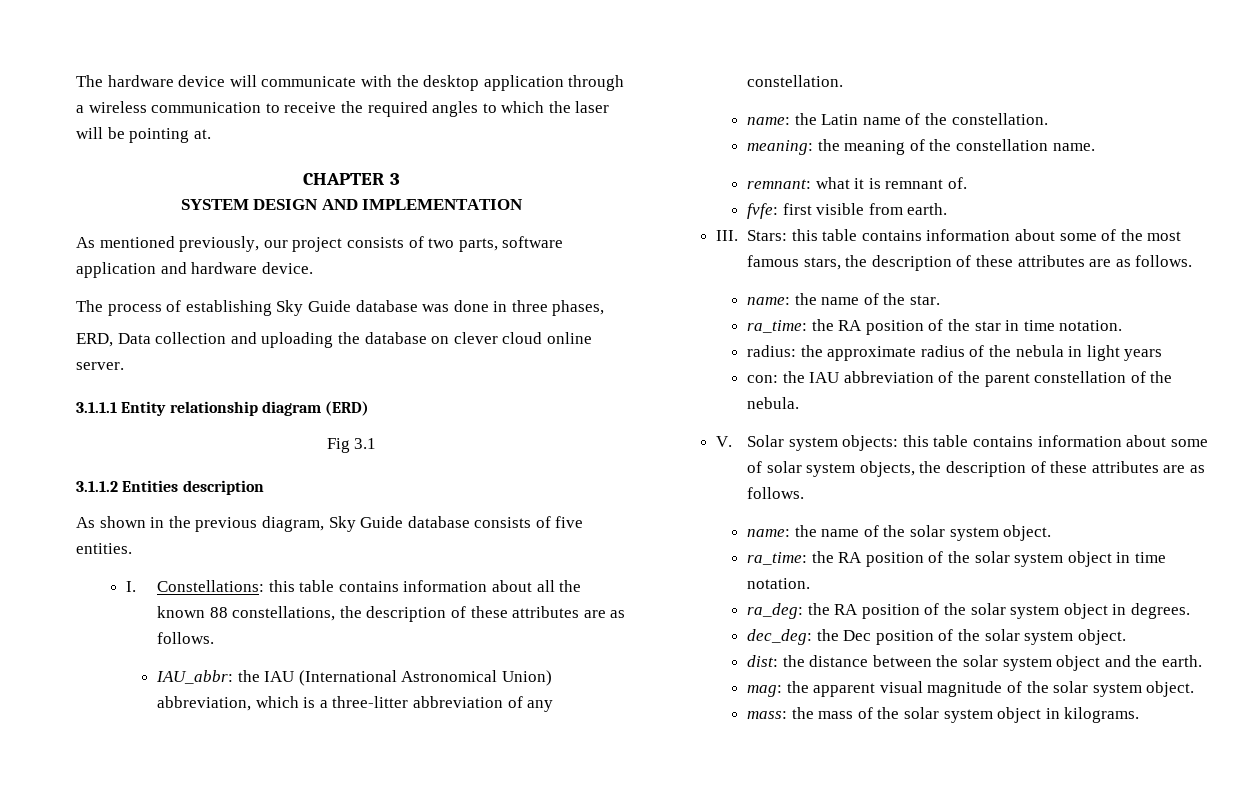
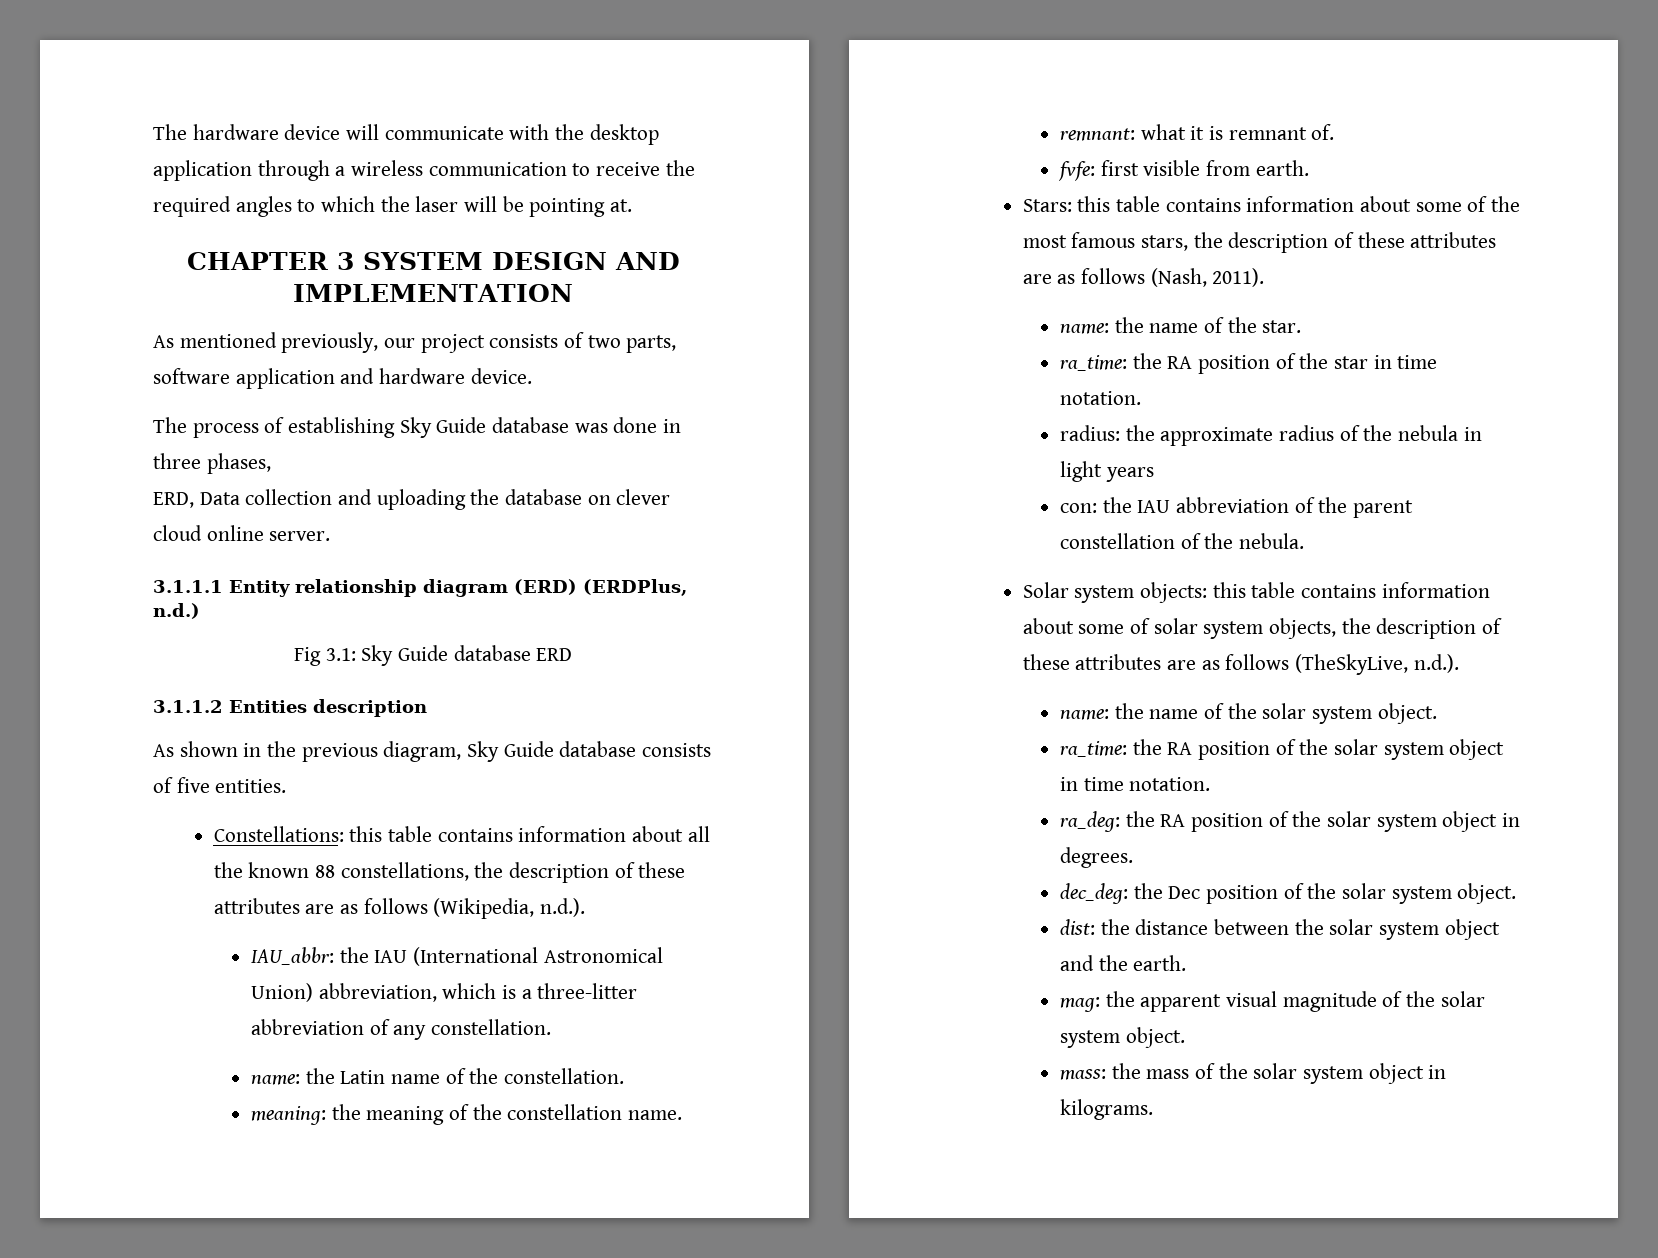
(400, 179) // -> (354, 261) none
(370, 408) none -> [583,579,687,596] [153,603,200,619] (ERDPlus, n.d.)
[354,438,377,449] 3.1 -> [325,645,573,666] 3.1: Sky Guide database ERD
[125,581,136,592] I. -> (287, 786) none
[157,632,215,644] follows. -> [363,898,585,919] follows (Wikipedia, n.d.).
[715,230,738,241] III. -> (1309, 168) none
[1135,255,1193,267] follows. -> [1080,268,1265,287] follows (Nash, 2011).
[715,436,732,447] V. -> (1304, 541) none
[747,487,805,499] follows. -> [1225,654,1459,675] follows (TheSkyLive, n.d.).

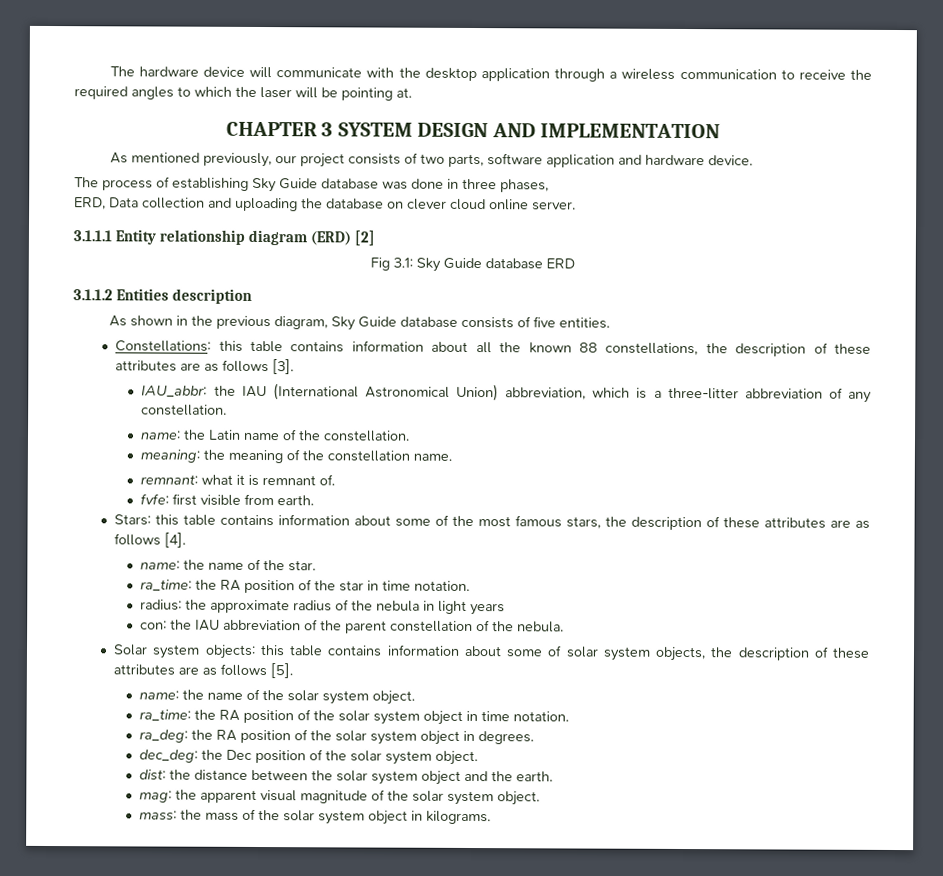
[583,579,687,596] [153,603,200,619] (ERDPlus, n.d.) -> [353,230,375,246] [2]
[433,898,585,919] (Wikipedia, n.d.). -> [272,359,295,375] [3].
[1150,268,1265,287] (Nash, 2011). -> [164,532,187,548] [4].
[1294,654,1459,675] (TheSkyLive, n.d.). -> [270,663,294,679] [5].

